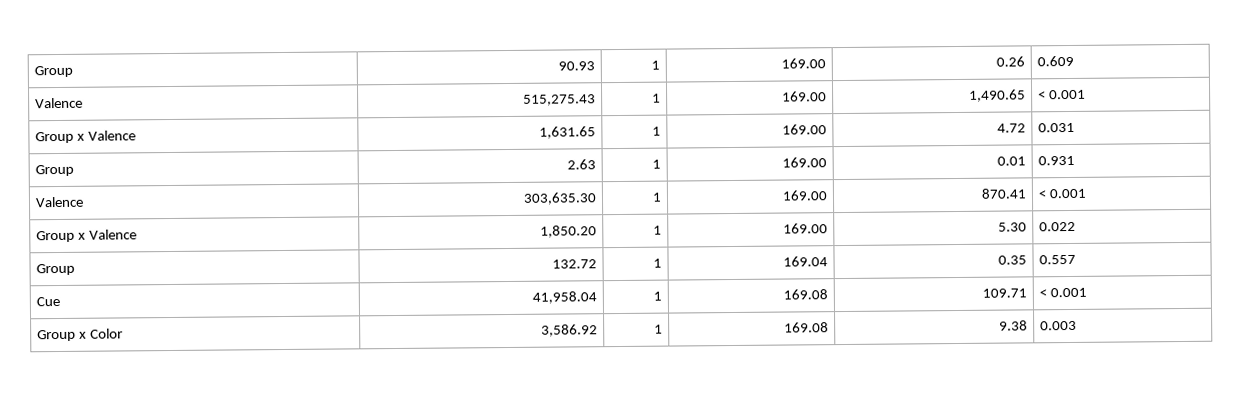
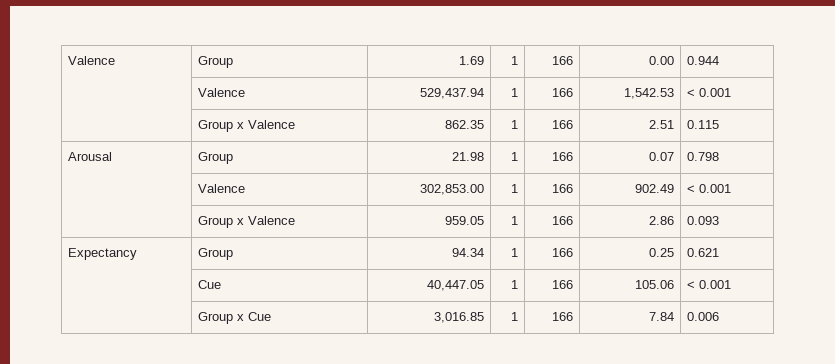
[33,65,73,78] [558,61,596,71] [651,60,661,70] [781,58,827,69] [996,56,1026,67] [1036,55,1074,67] [34,97,83,109] [523,94,597,106] [652,93,662,103] [782,91,828,102] [969,89,1027,102] [1037,89,1086,100] [34,130,136,144] [539,126,597,139] [652,126,662,136] [782,124,828,135] [997,123,1027,133] [1037,122,1075,133] [34,164,74,177] [567,159,597,170] [652,159,662,169] [782,157,828,168] [997,156,1027,166] [1037,155,1075,166] [34,196,84,208] [523,192,598,205] [652,192,663,202] [782,190,829,201] [981,188,1028,199] [1037,188,1086,199] [35,229,137,243] [540,225,598,238] [653,225,663,235] [783,223,829,234] [998,222,1028,232] [1038,221,1076,232] [35,263,75,276] [552,259,598,269] [653,258,663,268] [783,256,829,267] [998,255,1028,265] [1038,254,1076,265] [35,296,60,307] [532,291,598,304] [653,291,663,301] [783,289,829,300] [982,288,1028,298] [1038,287,1087,298] [36,328,123,342] [541,324,599,337] [654,324,664,334] [784,322,830,333] [999,320,1029,331] [1039,320,1077,331] Group | 90.93 | 1 | 169.00 | 0.26 | 0.609 // Valence | 515,275.43 | 1 | 169.00 | 1,490.65 | < 0.001 // Group x Valence | 1,631.65 | 1 | 169.00 | 4.72 | 0.031 // Group | 2.63 | 1 | 169.00 | 0.01 | 0.931 // Valence | 303,635.30 | 1 | 169.00 | 870.41 | < 0.001 // Group x Valence | 1,850.20 | 1 | 169.00 | 5.30 | 0.022 // Group | 132.72 | 1 | 169.04 | 0.35 | 0.557 // Cue | 41,958.04 | 1 | 169.08 | 109.71 | < 0.001 // Group x Color | 3,586.92 | 1 | 169.08 | 9.38 | 0.003 -> [67,56,115,65] [197,56,233,68] [459,56,485,65] [511,56,519,65] [552,56,574,65] [649,56,675,65] [686,56,719,65] [197,88,245,97] [420,88,485,99] [511,88,519,97] [552,88,574,97] [624,88,675,99] [686,88,731,97] [197,120,295,132] [445,120,485,129] [511,120,519,129] [552,120,574,129] [649,120,675,129] [686,120,719,129] [67,152,112,161] [197,152,233,164] [452,152,485,161] [511,152,519,161] [552,152,574,161] [649,152,675,161] [686,152,719,161] [197,184,245,193] [420,184,485,195] [511,184,519,193] [552,184,574,193] [635,184,675,193] [686,184,731,193] [197,216,295,228] [445,216,485,225] [511,216,519,225] [552,216,574,225] [649,216,675,225] [686,216,719,225] [67,248,137,260] [197,248,233,260] [452,248,485,257] [511,248,519,257] [552,248,574,257] [649,248,675,257] [686,248,719,257] [197,280,221,289] [427,280,485,291] [511,280,519,289] [552,280,574,289] [635,280,675,289] [686,280,731,289] [197,312,271,324] [434,312,485,323] [511,312,519,321] [552,312,574,321] [649,312,675,321] [686,312,719,321] Valence | Group | 1.69 | 1 | 166 | 0.00 | 0.944 // | Valence | 529,437.94 | 1 | 166 | 1,542.53 | < 0.001 // | Group x Valence | 862.35 | 1 | 166 | 2.51 | 0.115 // Arousal | Group | 21.98 | 1 | 166 | 0.07 | 0.798 // | Valence | 302,853.00 | 1 | 166 | 902.49 | < 0.001 // | Group x Valence | 959.05 | 1 | 166 | 2.86 | 0.093 // Expectancy | Group | 94.34 | 1 | 166 | 0.25 | 0.621 // | Cue | 40,447.05 | 1 | 166 | 105.06 | < 0.001 // | Group x Cue | 3,016.85 | 1 | 166 | 7.84 | 0.006

